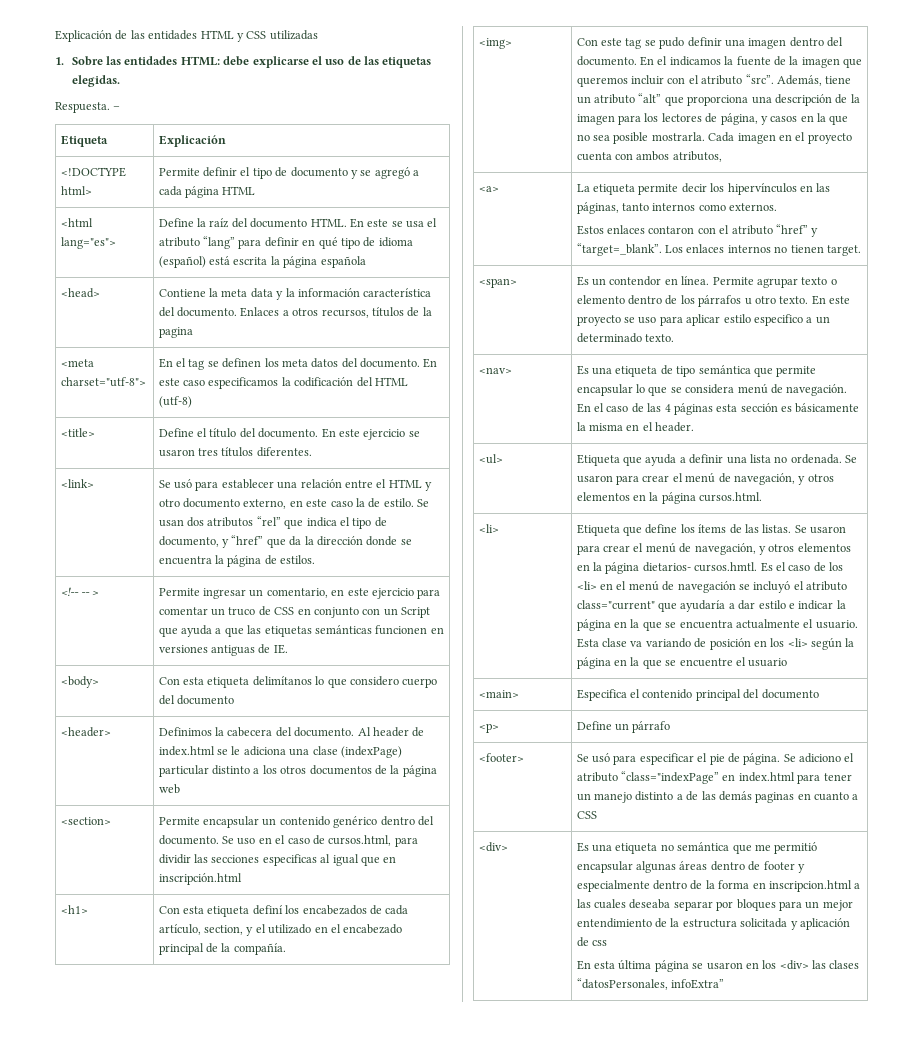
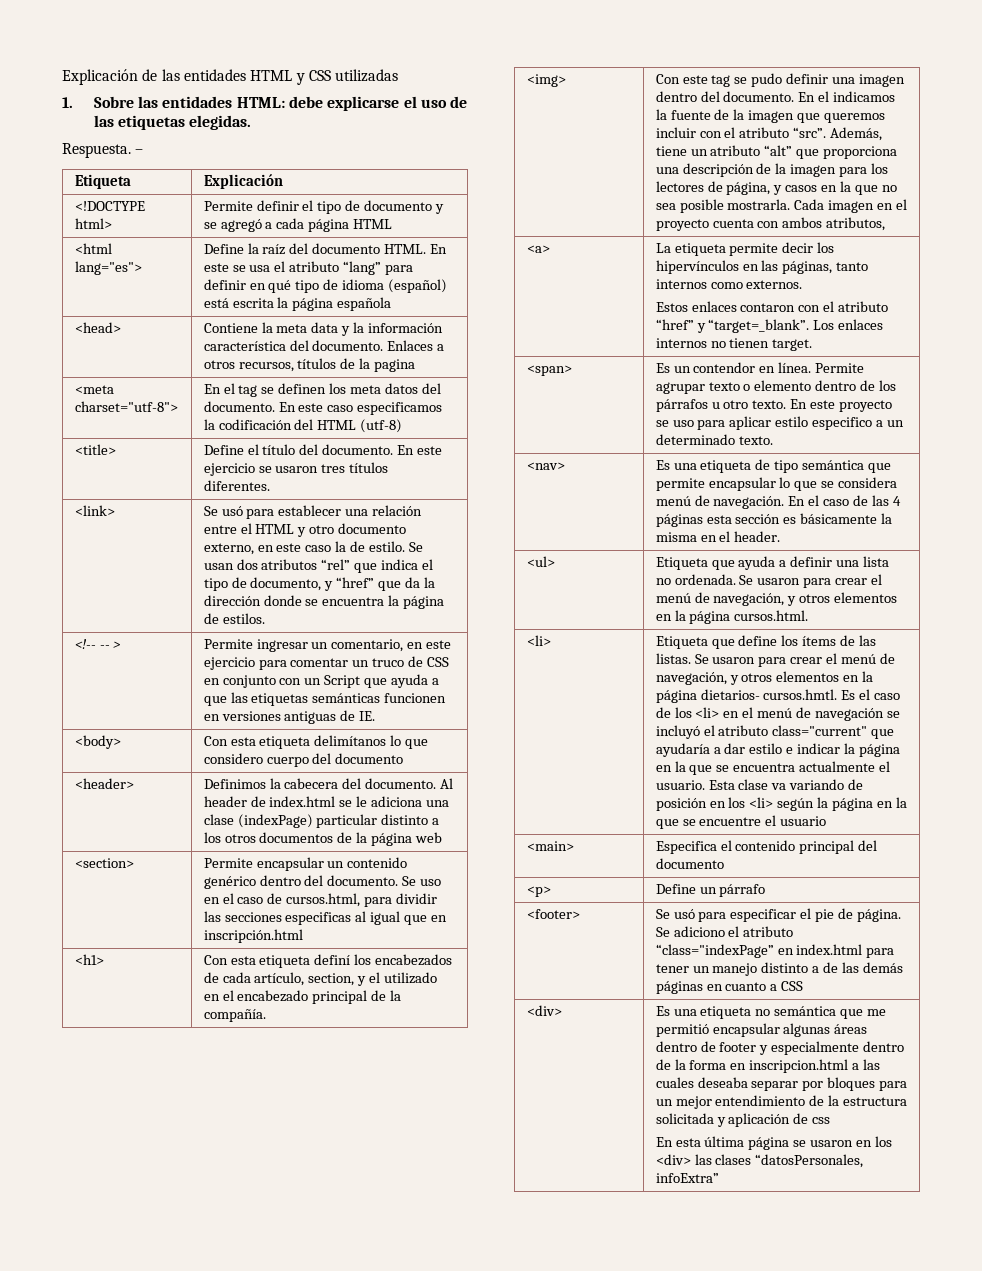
[755,792,795,803] paginas -> [655,981,703,994] páginas

